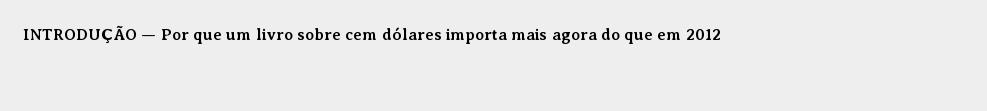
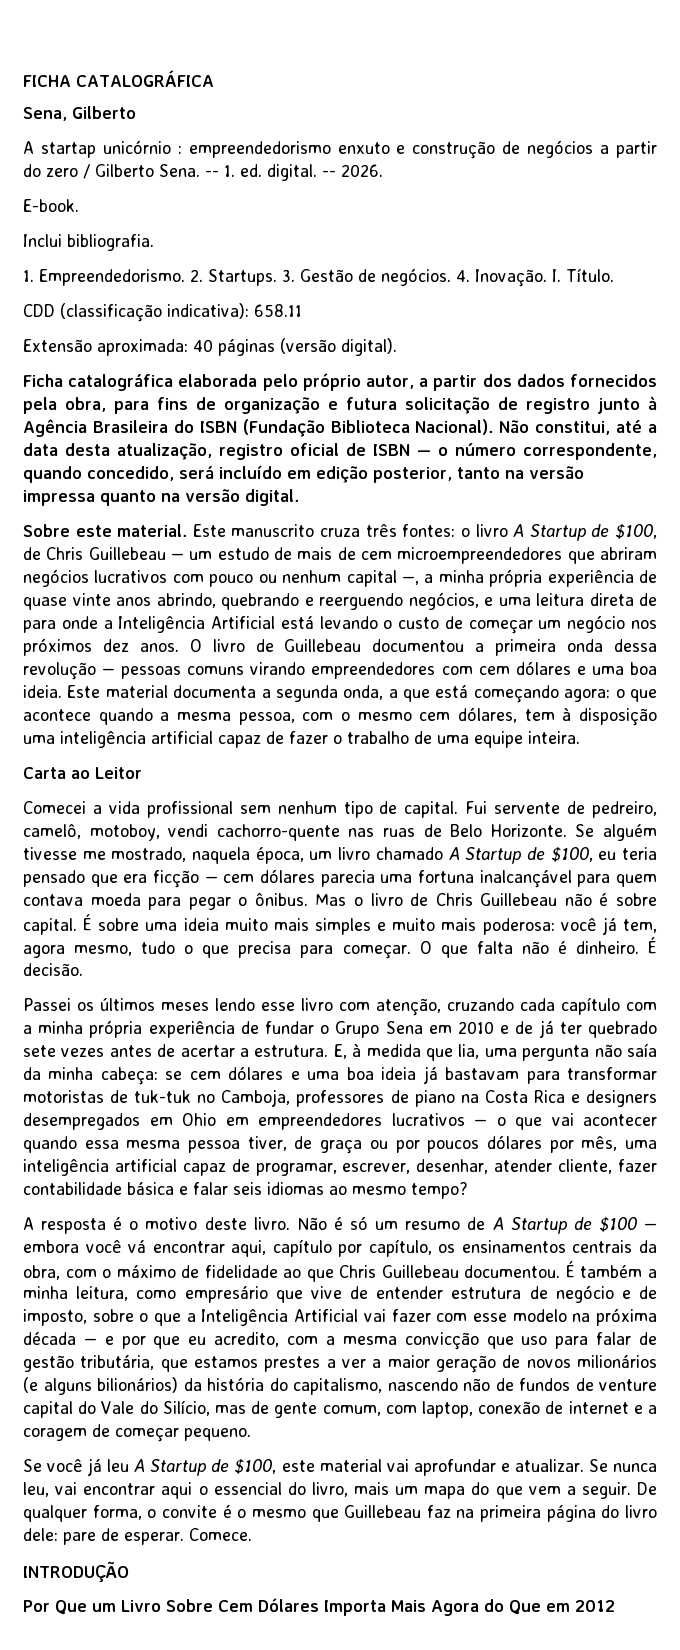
[23,25,654,44] INTRODUÇÃO — Por que um livro sobre cem dólares importa mais agora do que -> [23,70,214,87] [23,106,136,121] [23,140,657,159] [23,164,383,181] [23,199,79,212] [23,234,154,251] [23,268,614,287] [23,303,302,322] [23,338,397,356] [23,373,657,391] [23,396,657,414] [23,419,657,437] [23,443,657,460] [23,465,584,483] [23,489,299,506] [23,524,658,541] [23,547,657,564] [23,569,657,587] [23,592,657,610] [23,615,657,634] [23,638,657,656] [23,661,657,680] [23,685,657,703] [23,707,657,726] [23,731,580,748] [23,767,142,779] [23,801,657,818] [23,824,658,841] [23,847,657,864] [23,869,657,888] [23,893,657,910] [23,914,657,935] [23,937,657,959] [23,963,83,976] [23,997,657,1016] [23,1020,657,1038] [23,1043,657,1061] [23,1066,657,1085] [23,1089,657,1107] [23,1113,657,1130] [23,1135,657,1154] [23,1159,658,1176] [23,1182,468,1199] [23,1216,658,1234] [23,1239,657,1257] [23,1261,658,1282] [23,1285,657,1303] [23,1308,657,1326] [23,1332,658,1350] [23,1355,657,1373] [23,1377,657,1395] [23,1400,657,1418] [23,1424,251,1442] [23,1458,657,1476] [23,1482,657,1499] [23,1505,657,1522] [23,1528,252,1545] [23,1561,129,1583] [23,1598,541,1616] FICHA CATALOGRÁFICA // Sena, Gilberto // A startap unicórnio : empreendedorismo enxuto e construção de negócios a partir do zero / Gilberto Sena. -- 1. ed. digital. -- 2026. // E-book. // Inclui bibliografia. // 1. Empreendedorismo. 2. Startups. 3. Gestão de negócios. 4. Inovação. I. Título. // CDD (classificação indicativa): 658.11 // Extensão aproximada: 40 páginas (versão digital). // Ficha catalográfica elaborada pelo próprio autor, a partir dos dados fornecidos pela obra, para fins de organização e futura solicitação de registro junto à Agência Brasileira do ISBN (Fundação Biblioteca Nacional). Não constitui, até a data desta atualização, registro oficial de ISBN — o número correspondente, quando concedido, será incluído em edição posterior, tanto na versão impressa quanto na versão digital. // Sobre este material. Este manuscrito cruza três fontes: o livro A Startup de $100, de Chris Guillebeau — um estudo de mais de cem microempreendedores que abriram negócios lucrativos com pouco ou nenhum capital —, a minha própria experiência de quase vinte anos abrindo, quebrando e reerguendo negócios, e uma leitura direta de para onde a Inteligência Artificial está levando o custo de começar um negócio nos próximos dez anos. O livro de Guillebeau documentou a primeira onda dessa revolução — pessoas comuns virando empreendedores com cem dólares e uma boa ideia. Este material documenta a segunda onda, a que está começando agora: o que acontece quando a mesma pessoa, com o mesmo cem dólares, tem à disposição uma inteligência artificial capaz de fazer o trabalho de uma equipe inteira. // Carta ao Leitor // Comecei a vida profissional sem nenhum tipo de capital. Fui servente de pedreiro, camelô, motoboy, vendi cachorro-quente nas ruas de Belo Horizonte. Se alguém tivesse me mostrado, naquela época, um livro chamado A Startup de $100, eu teria pensado que era ficção — cem dólares parecia uma fortuna inalcançável para quem contava moeda para pegar o ônibus. Mas o livro de Chris Guillebeau não é sobre capital. É sobre uma ideia muito mais simples e muito mais poderosa: você já tem, agora mesmo, tudo o que precisa para começar. O que falta não é dinheiro. É decisão. // Passei os últimos meses lendo esse livro com atenção, cruzando cada capítulo com a minha própria experiência de fundar o Grupo Sena em 2010 e de já ter quebrado sete vezes antes de acertar a estrutura. E, à medida que lia, uma pergunta não saía da minha cabeça: se cem dólares e uma boa ideia já bastavam para transformar motoristas de tuk-tuk no Camboja, professores de piano na Costa Rica e designers desempregados em Ohio em empreendedores lucrativos — o que vai acontecer quando essa mesma pessoa tiver, de graça ou por poucos dólares por mês, uma inteligência artificial capaz de programar, escrever, desenhar, atender cliente, fazer contabilidade básica e falar seis idiomas ao mesmo tempo? // A resposta é o motivo deste livro. Não é só um resumo de A Startup de $100 — embora você vá encontrar aqui, capítulo por capítulo, os ensinamentos centrais da obra, com o máximo de fidelidade ao que Chris Guillebeau documentou. É também a minha leitura, como empresário que vive de entender estrutura de negócio e de imposto, sobre o que a Inteligência Artificial vai fazer com esse modelo na próxima década — e por que eu acredito, com a mesma convicção que uso para falar de gestão tributária, que estamos prestes a ver a maior geração de novos milionários (e alguns bilionários) da história do capitalismo, nascendo não de fundos de venture capital do Vale do Silício, mas de gente comum, com laptop, conexão de internet e a coragem de começar pequeno. // Se você já leu A Startup de $100, este material vai aprofundar e atualizar. Se nunca leu, vai encontrar aqui o essencial do livro, mais um mapa do que vem a seguir. De qualquer forma, o convite é o mesmo que Guillebeau faz na primeira página do livro dele: pare de esperar. Comece. // INTRODUÇÃO // Por Que um Livro Sobre Cem Dólares Importa Mais Agora do Que

